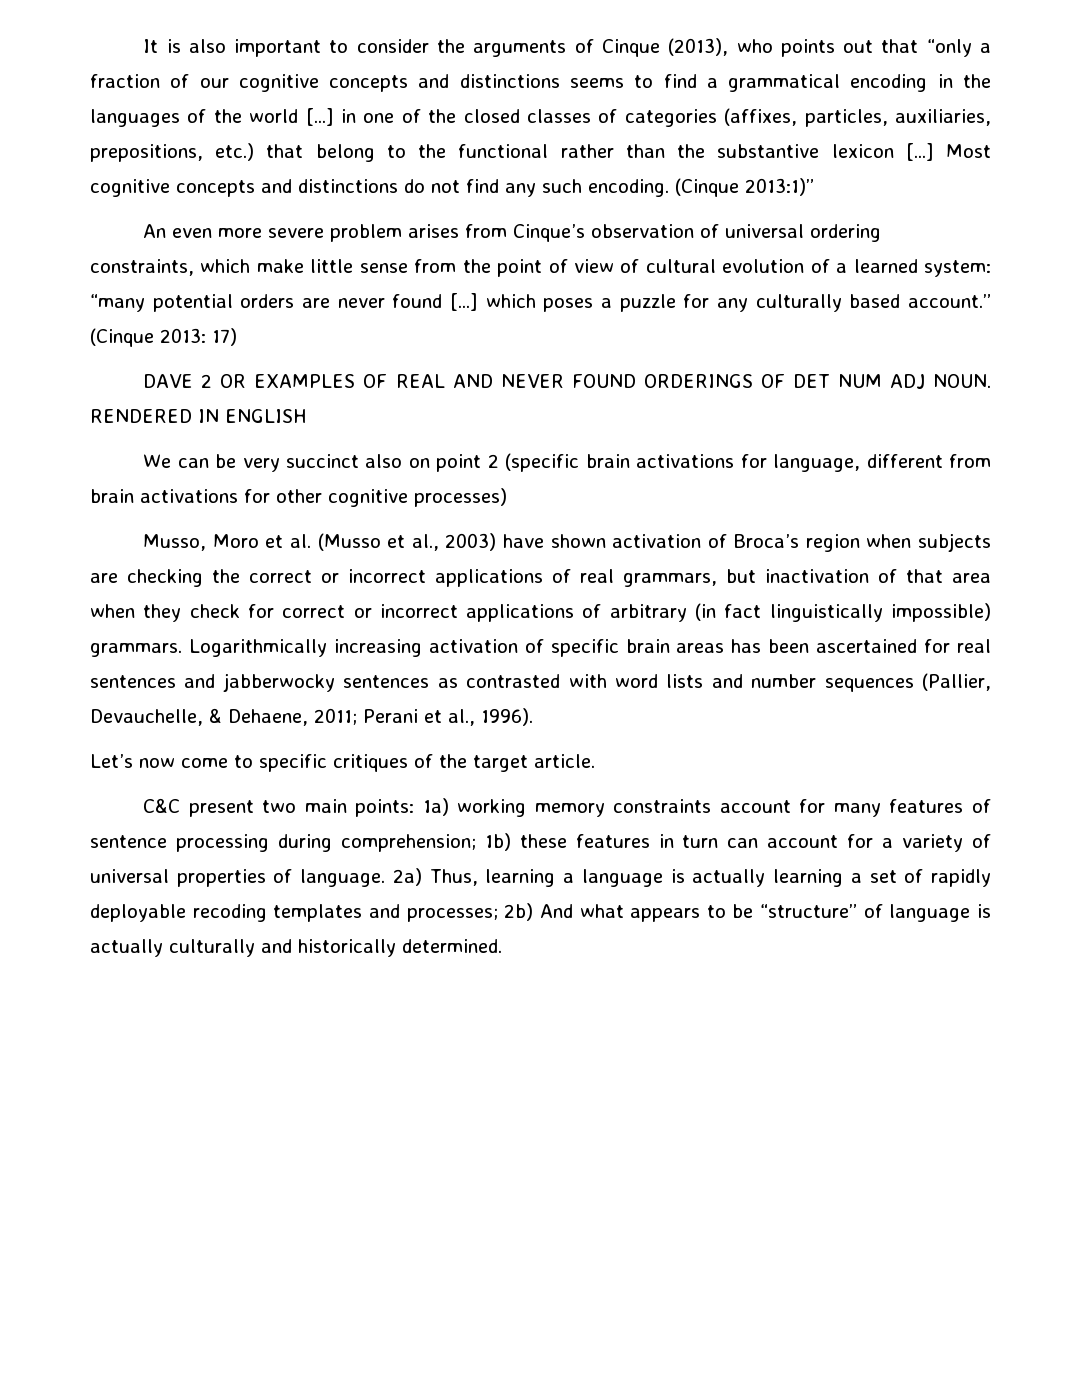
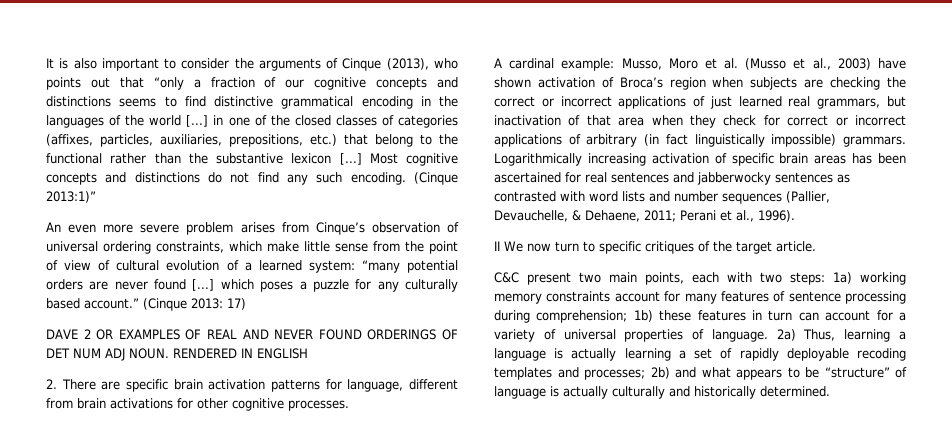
[706,78,718,88] a -> [214,96,273,107] distinctive
[143,453,735,472] We can be very succinct also on point 2 (specific brain activations -> [46,379,320,392] 2. There are specific brain activation patterns
[414,488,507,507] processes) // -> [288,400,349,411] [494,58,615,71] processes. // A cardinal example:
(571, 576) none -> [709,96,782,109] just learned
[90,754,228,768] Let’s now come -> [494,241,579,252] II We now turn
[355,799,415,817] points: -> [645,272,825,285] points, each with two steps:
[539,904,573,918] And -> [675,367,696,378] and

